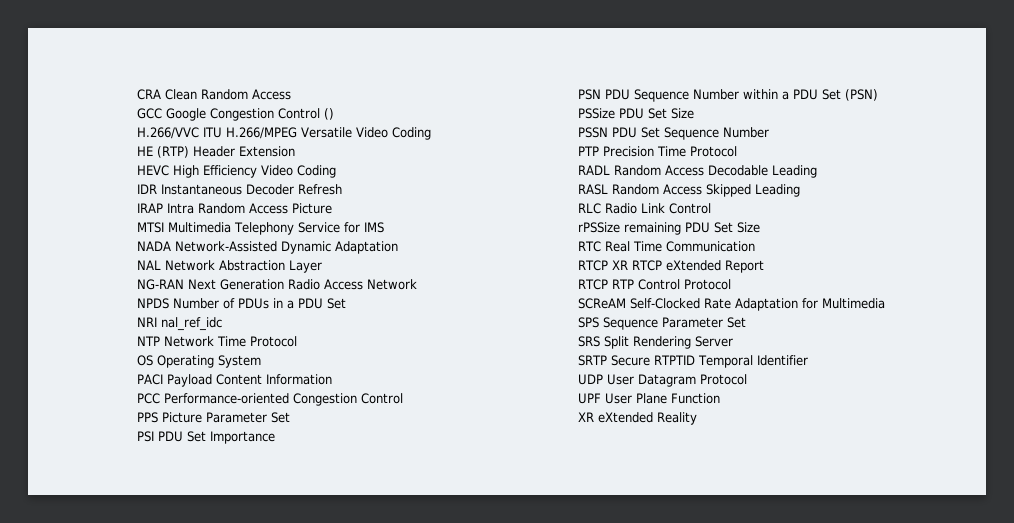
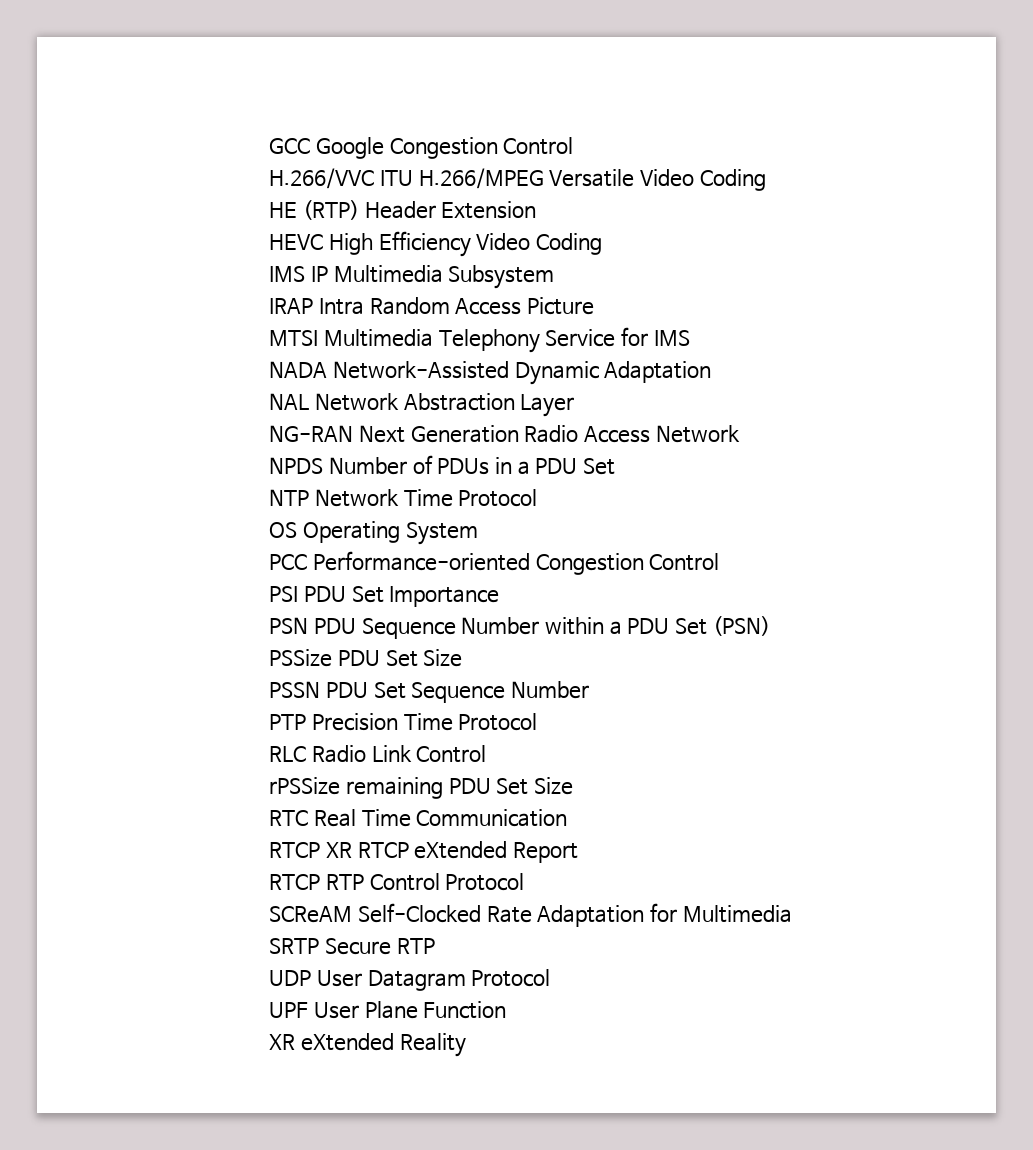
[136,89,291,100] CRA Clean Random Access // -> (269, 146) none
[323,108,334,120] () -> (574, 146) none
[136,184,342,195] IDR Instantaneous Decoder Refresh -> [269,265,555,289] IMS IP Multimedia Subsystem
[136,317,222,331] // NRI nal_ref_idc -> (616, 466) none
[136,374,332,387] // PACI Payload Content Information -> (478, 533) none
[136,412,290,423] // PPS Picture Parameter Set -> (720, 562) none
[577,165,817,178] [577,184,800,197] // RADL Random Access Decodable Leading // RASL Random Access Skipped Leading -> (538, 722) none
[577,317,746,330] [577,336,733,349] // SPS Sequence Parameter Set // SRS Split Rendering Server -> (792, 914) none
[653,355,808,368] RTPTID Temporal Identifier -> [396,938,435,954] RTP

